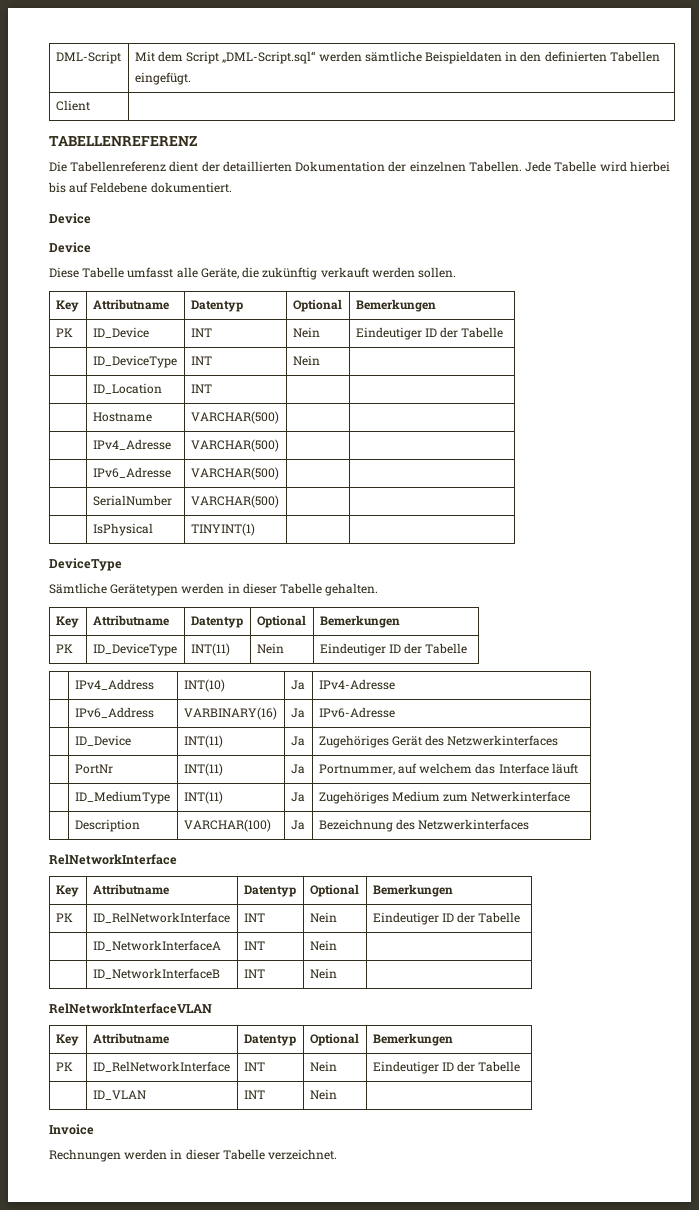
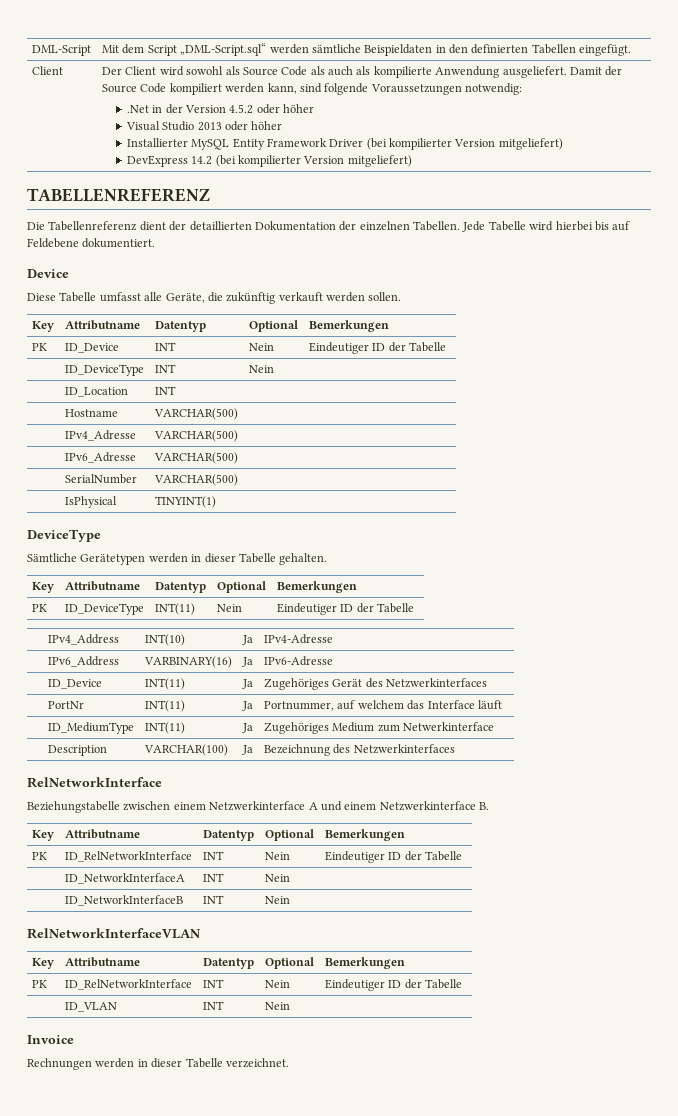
(90, 105) none -> [102,66,623,78] [102,83,523,95] [126,104,315,114] [125,121,283,131] [126,138,563,150] [126,155,412,167] Der Client wird sowohl als Source Code als auch als kompilierte Anwendung ausgeliefert. Damit der Source Code kompiliert werden kann, sind folgende Voraussetzungen notwendig: // .Net in der Version 4.5.2 oder höher // Visual Studio 2013 oder höher // Installierter MySQL Entity Framework Driver (bei kompilierter Version mitgeliefert) // DevExpress 14.2 (bei kompilierter Version mitgeliefert)
[49,242,91,253] // Device -> (69, 273) none
(177, 859) none -> [27,801,489,813] // Beziehungstabelle zwischen einem Netzwerkinterface A und einem Netzwerkinterface B.

